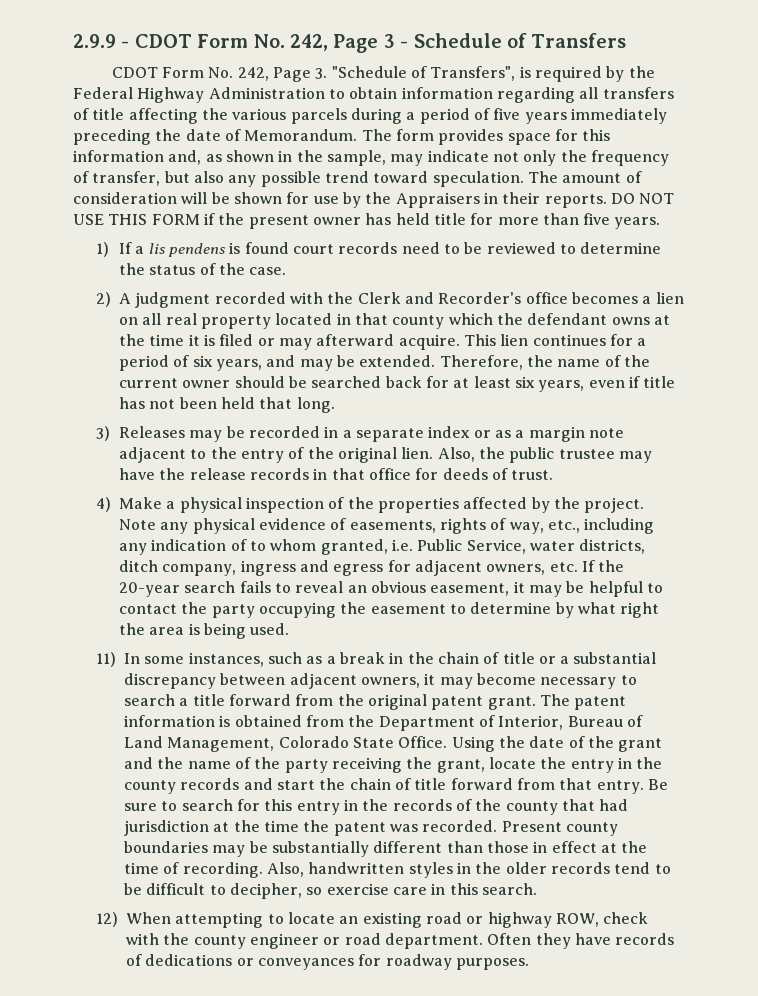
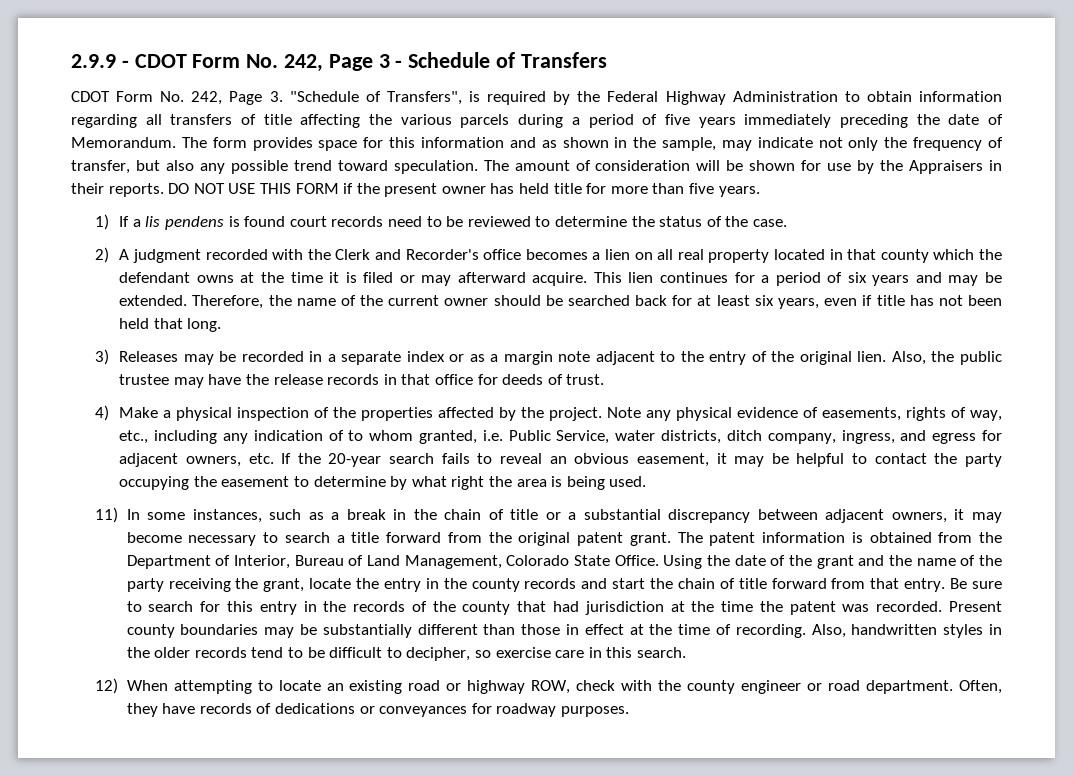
[168,150,202,165] and, -> [509,137,536,148] and
[215,359,262,371] years, -> [872,275,910,286] years
[240,560,296,576] ingress -> [841,430,895,444] ingress,
[487,933,532,945] Often -> [959,680,1003,694] Often,

